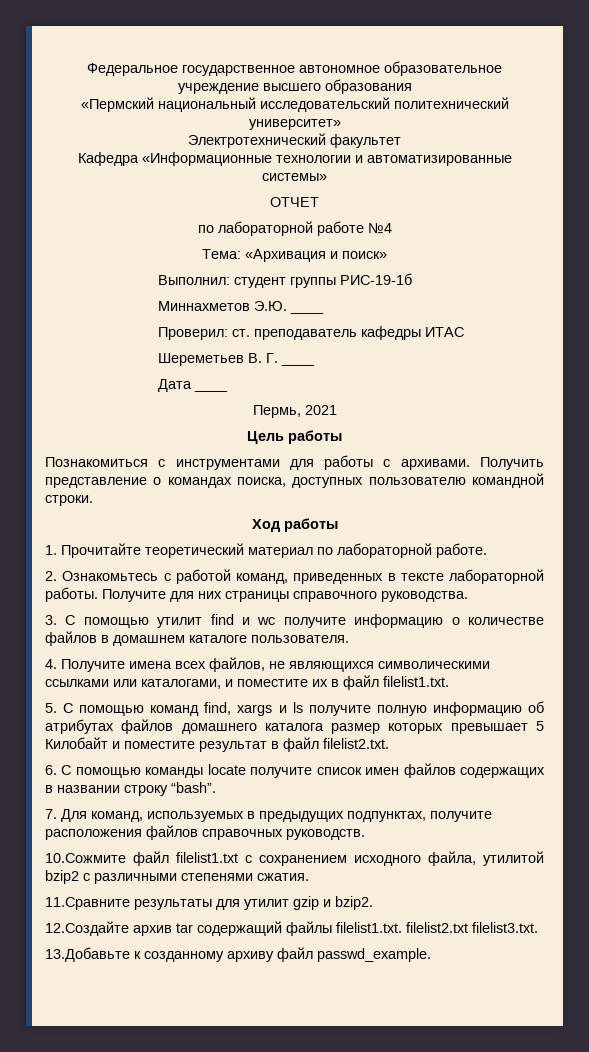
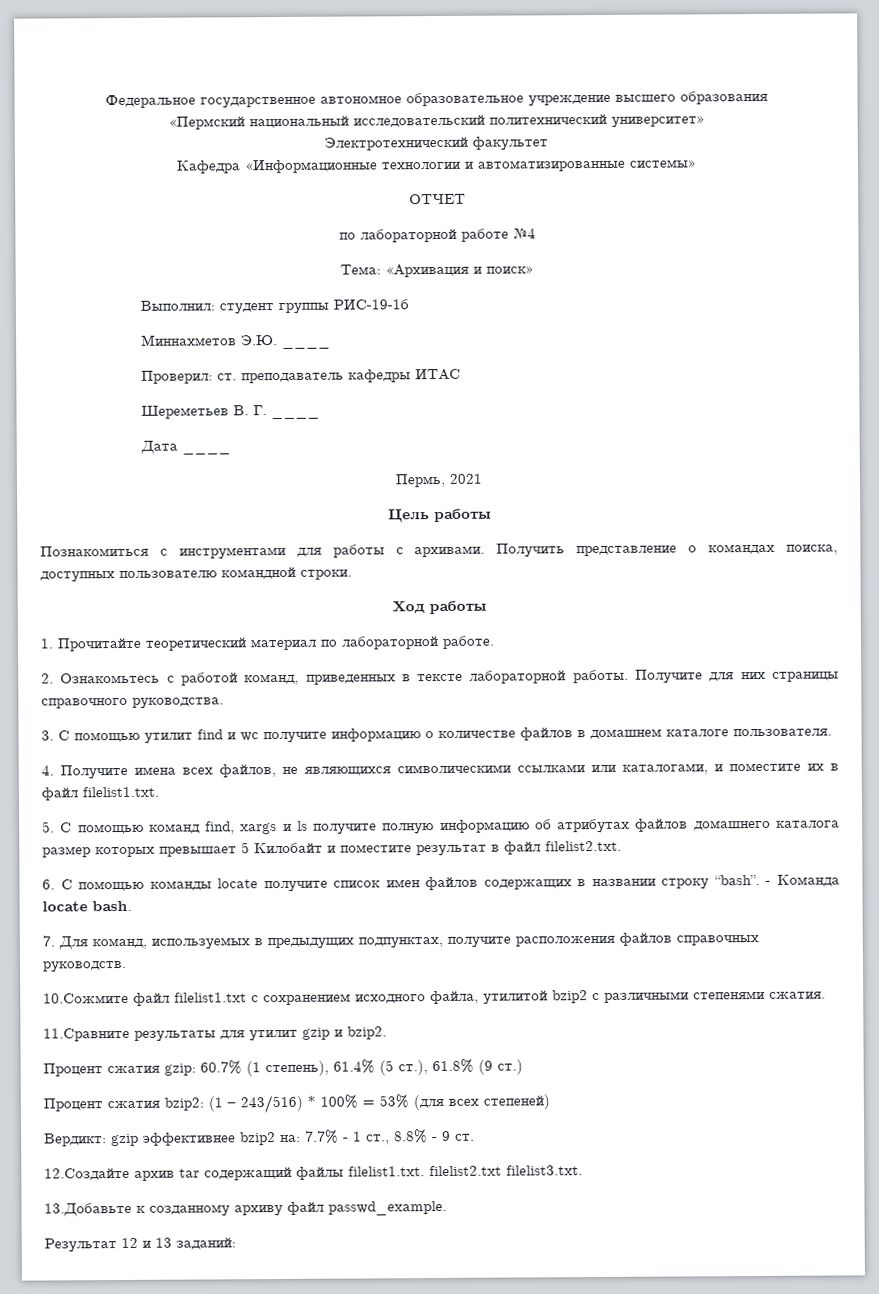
(216, 787) none -> [765,874,840,887] [42,900,132,912] - Команда locate bash.
(373, 903) none -> [43,1058,523,1077] [43,1094,550,1114] [44,1129,475,1147] // Процент сжатия gzip: 60.7% (1 степень), 61.4% (5 ст.), 61.8% (9 ст.) // Процент сжатия bzip2: (1 – 243/516) * 100% = 53% (для всех степеней) // Вердикт: gzip эффективнее bzip2 на: 7.7% - 1 ст., 8.8% - 9 ст.
(431, 955) none -> [44,1237,236,1253] // Результат 12 и 13 заданий:

